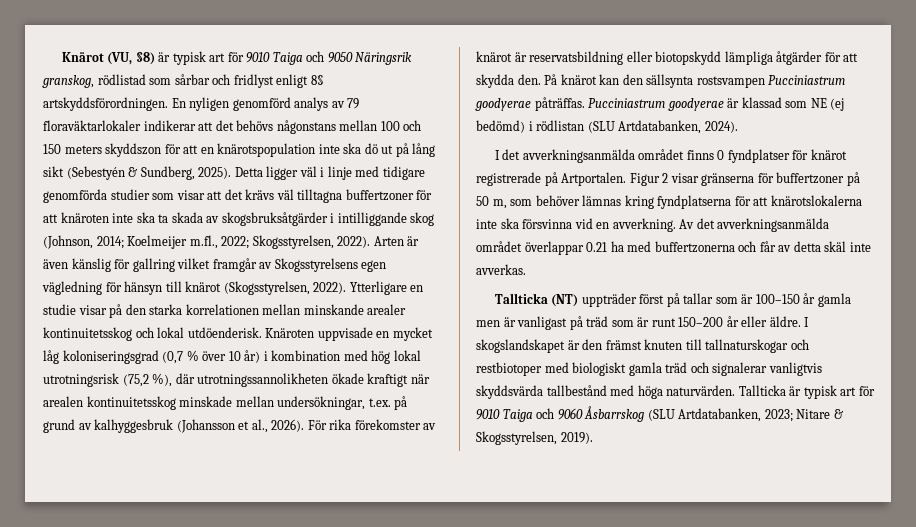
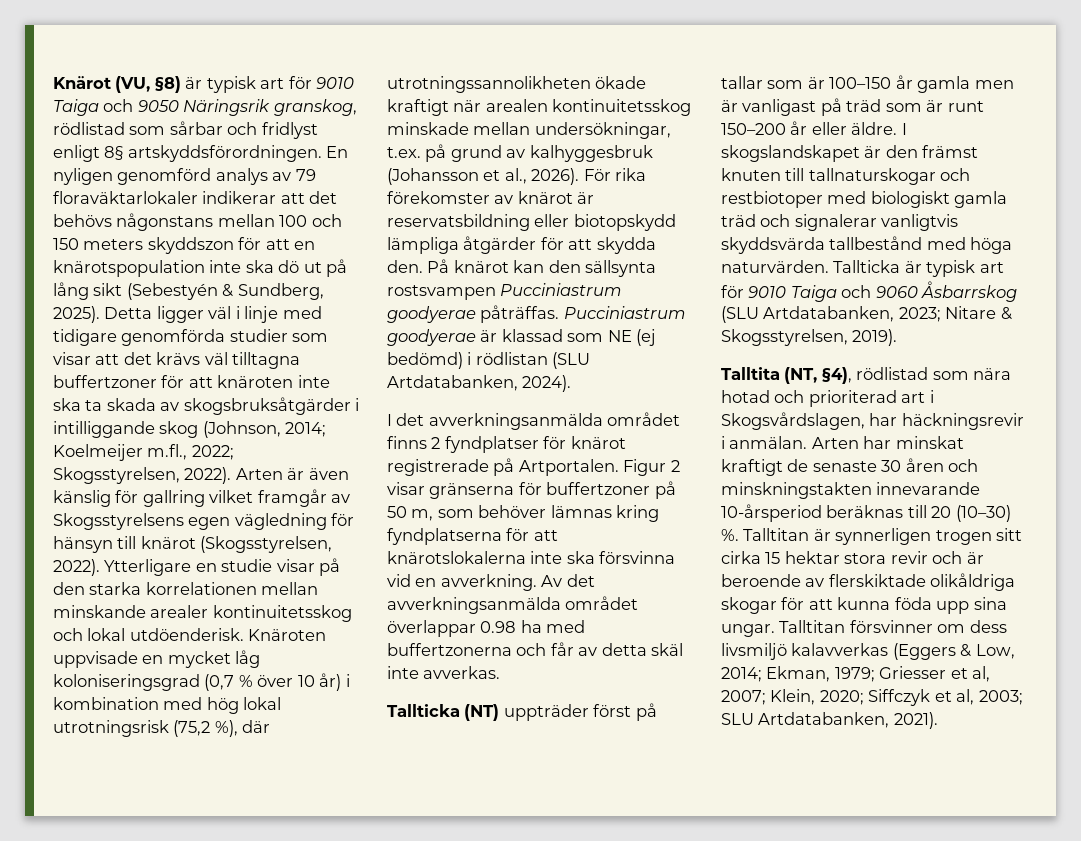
[717,150,725,160] 0 -> [431,437,441,449] 2
[586,242,608,252] 0.21 -> [480,621,517,633] 0.98
(593, 438) none -> [721,367,1012,384] [721,390,934,407] [721,412,1024,430] [721,436,964,449] [721,458,979,476] [721,482,981,499] [721,504,1011,522] [721,528,1023,545] [721,551,984,564] [721,573,1016,591] [721,597,1007,614] [721,620,1007,637] [721,643,1015,660] [721,666,991,682] [721,689,1023,706] [721,712,938,729] // Talltita (NT, §4), rödlistad som nära hotad och prioriterad art i Skogsvårdslagen, har häckningsrevir i anmälan. Arten har minskat kraftigt de senaste 30 åren och minskningstakten innevarande 10-årsperiod beräknas till 20 (10–30) %. Talltitan är synnerligen trogen sitt cirka 15 hektar stora revir och är beroende av flerskiktade olikåldriga skogar för att kunna föda upp sina ungar. Talltitan försvinner om dess livsmiljö kalavverkas (Eggers & Low, 2014; Ekman, 1979; Griesser et al, 2007; Klein, 2020; Siffczyk et al, 2003; SLU Artdatabanken, 2021).

